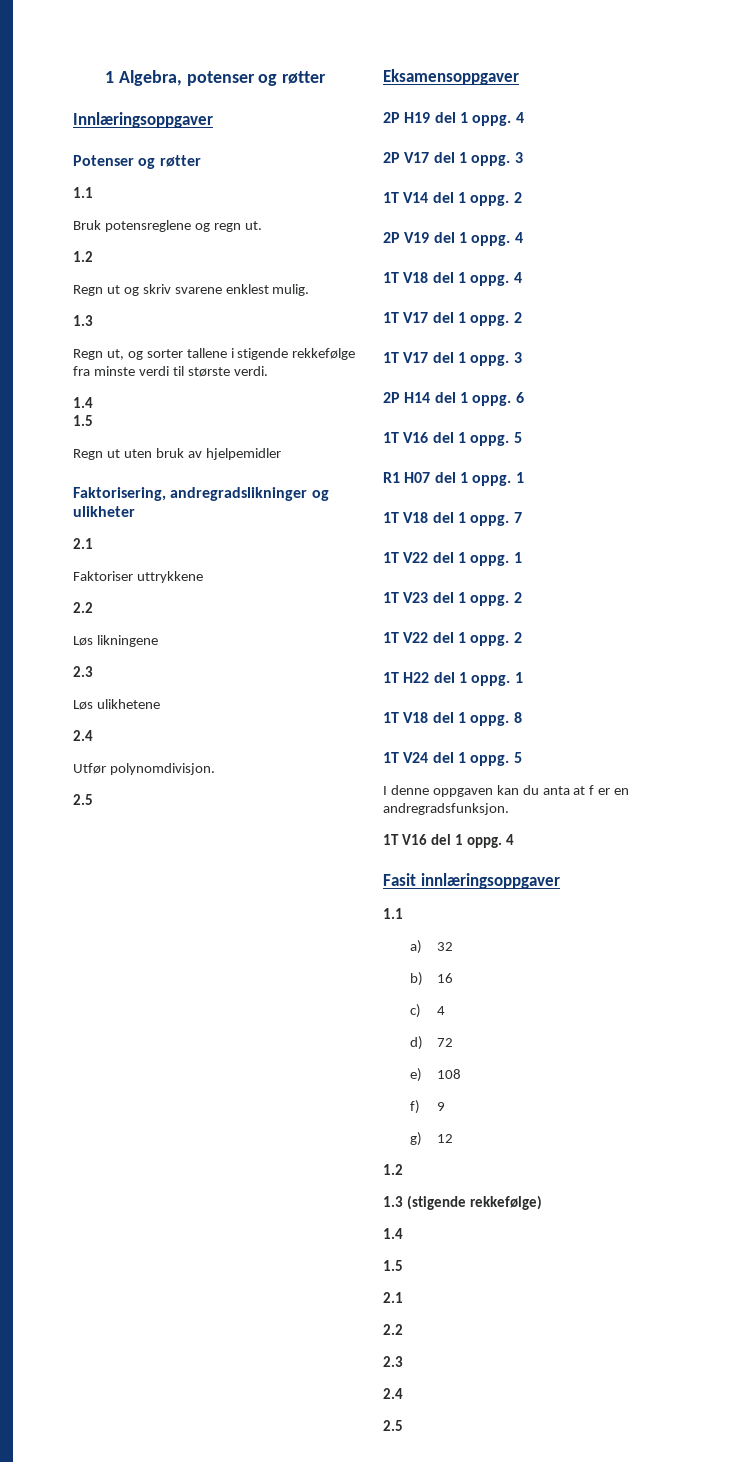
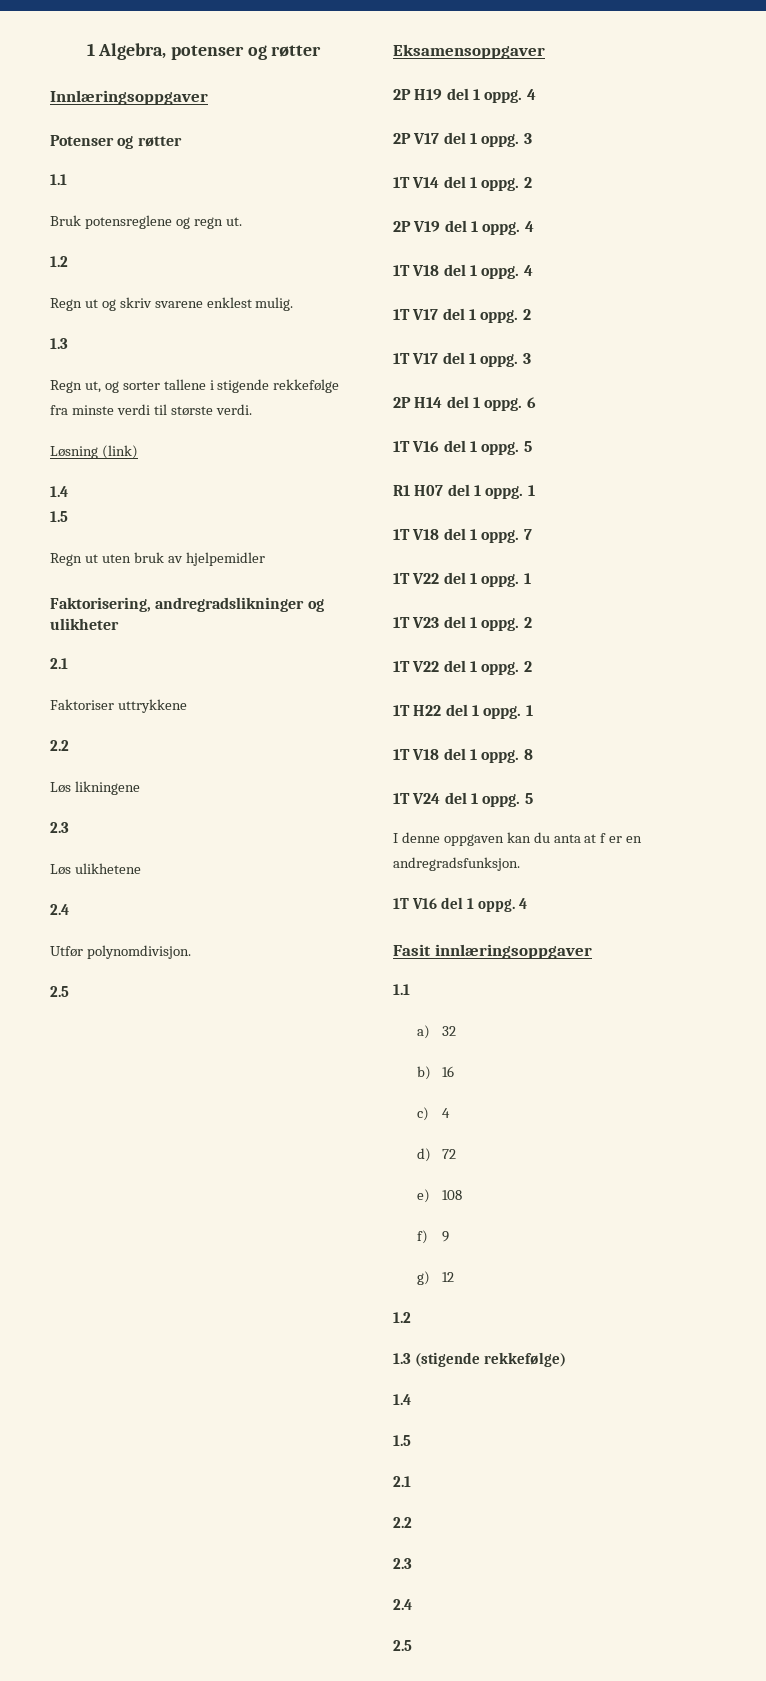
(268, 371) none -> [50,445,138,459] // Løsning (link)

